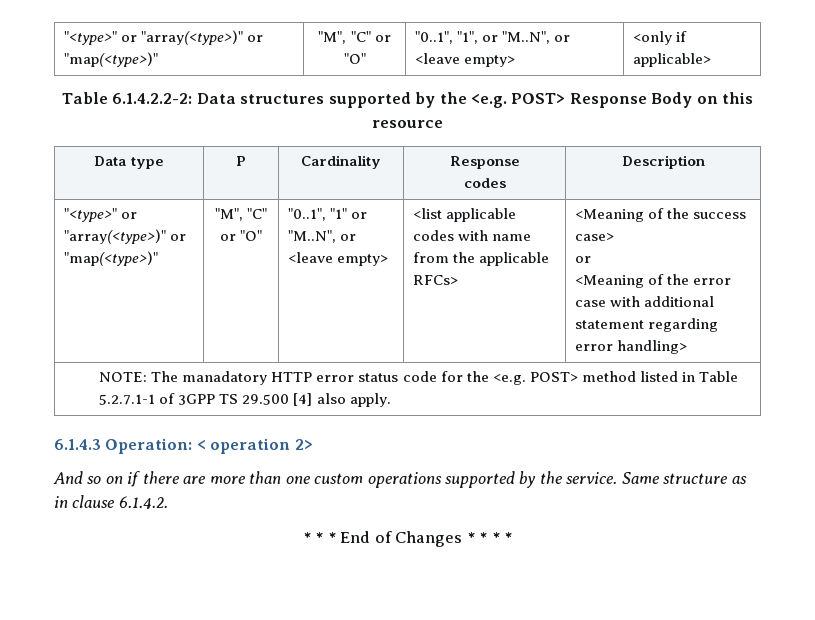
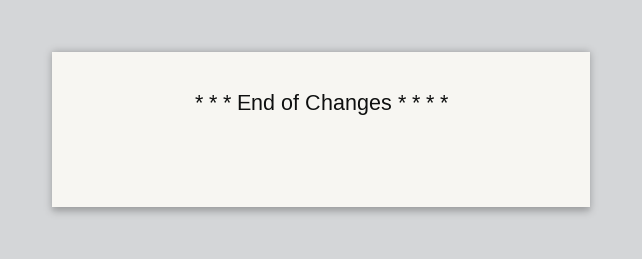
[63,30,264,45] [63,52,158,67] [318,31,391,44] [343,53,366,64] [414,31,571,44] [414,53,516,67] [632,31,688,45] [632,53,711,67] [61,92,754,108] [372,120,443,128] [94,156,164,169] [236,156,246,166] [301,155,381,169] [449,156,520,169] [463,178,506,188] [621,155,705,169] [63,208,138,222] [63,229,187,244] [63,251,158,266] [214,208,268,221] [219,230,263,241] [287,208,368,221] [287,230,357,243] [287,252,389,266] [412,208,517,222] [412,230,532,241] [412,252,550,266] [412,275,458,285] [574,208,747,222] [574,233,614,241] [574,256,591,263] [574,274,732,288] [574,296,715,307] [574,318,719,332] [574,340,688,354] [99,371,738,385] [99,393,391,407] [54,438,313,454] [53,471,747,488] [54,495,168,509] "<type>" or "array(<type>)" or "map(<type>)" | "M", "C" or "O" | "0..1", "1", or "M..N", or <leave empty> | <only if applicable> // Table 6.1.4.2.2-2: Data structures supported by the <e.g. POST> Response Body on this resource // Data type | P | Cardinality | Response // codes | Description // "<type>" or "array(<type>)" or "map(<type>)" | "M", "C" or "O" | "0..1", "1" or "M..N", or <leave empty> | <list applicable codes with name from the applicable RFCs> | <Meaning of the success case> // or // <Meaning of the error case with additional statement regarding error handling> // NOTE: The manadatory HTTP error status code for the <e.g. POST> method listed in Table 5.2.7.1-1 of 3GPP TS 29.500 [4] also apply. // 6.1.4.3 Operation: < operation 2> // And so on if there are more than one custom operations supported by the service. Same structure as in clause 6.1.4.2. // -> (194, 102) none

